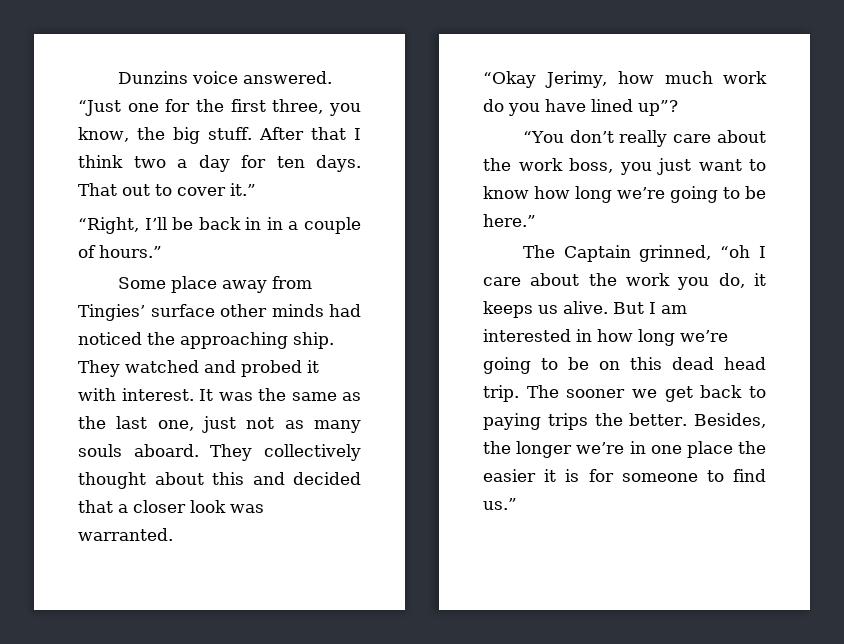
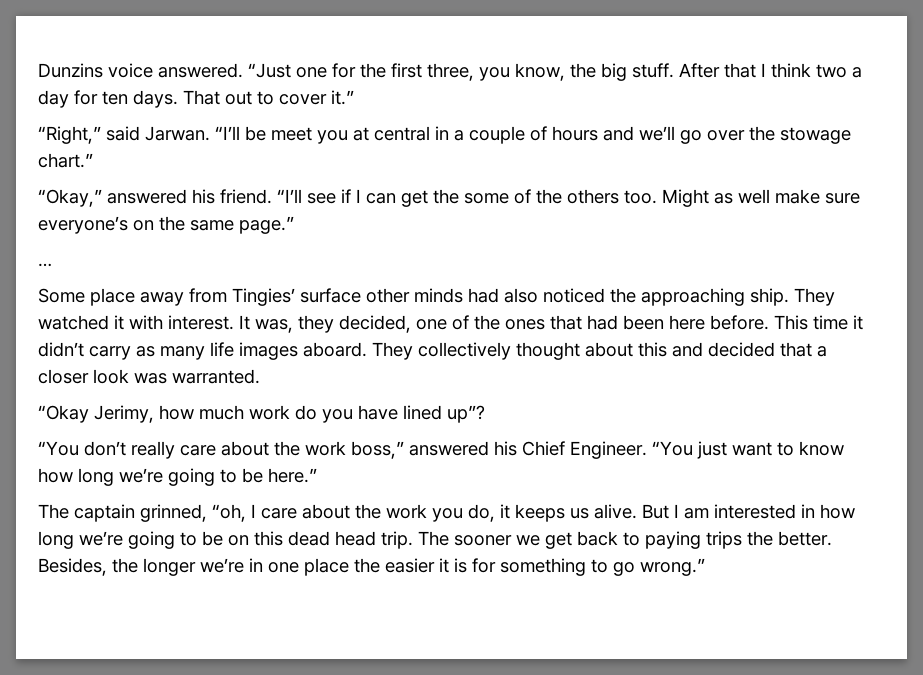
[78,217,362,234] [78,245,162,258] “Right, I’ll be back in in a couple of hours.” -> [38,126,851,144] [38,153,93,168] [38,189,860,207] [38,216,294,234] [38,263,52,267] “Right,” said Jarwan. “I’ll be meet you at central in a couple of hours and we’ll go over the stowage chart.” // “Okay,” answered his friend. “I’ll see if I can get the some of the others too. Might as well make sure everyone’s on the same page.” // …
(361, 310) none -> [504,288,538,303] also
[204,360,302,377] and probed -> (109, 322) none
[218,388,361,401] [78,416,361,433] [78,444,122,457] was the same as the last one, just not as many souls -> [255,315,863,333] [38,342,298,360] was, they decided, one of the ones that had been here before. This time it didn’t carry as many life images
[569,158,652,175] boss, you -> [351,441,693,459] boss,” answered his Chief Engineer. “You
[563,245,751,262] Captain grinned, “oh -> [74,504,246,522] captain grinned, “oh,
[621,469,766,482] [483,498,517,510] someone to find us.” -> [500,558,705,576] something to go wrong.”

